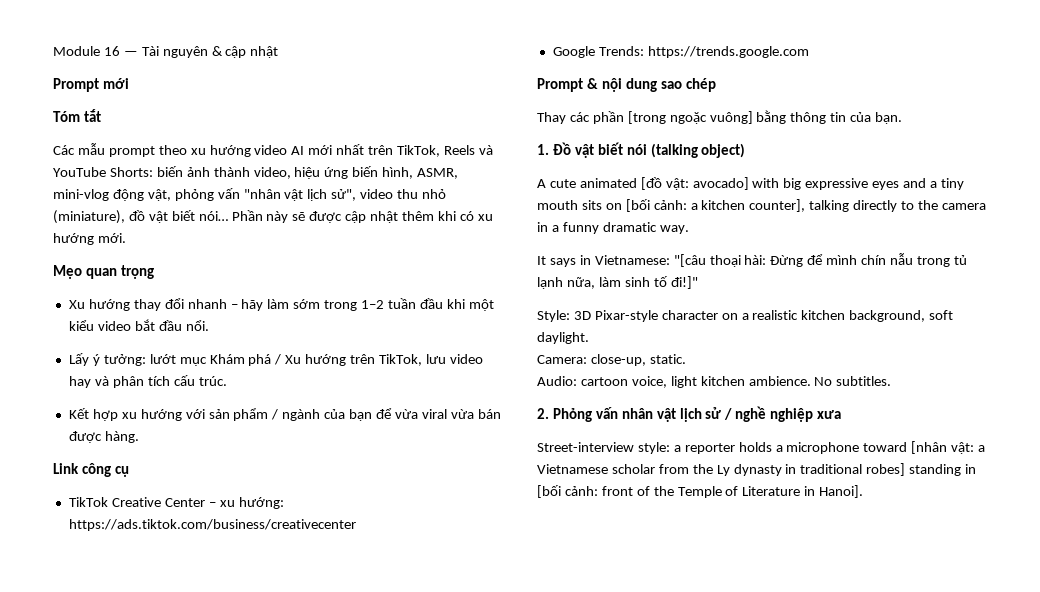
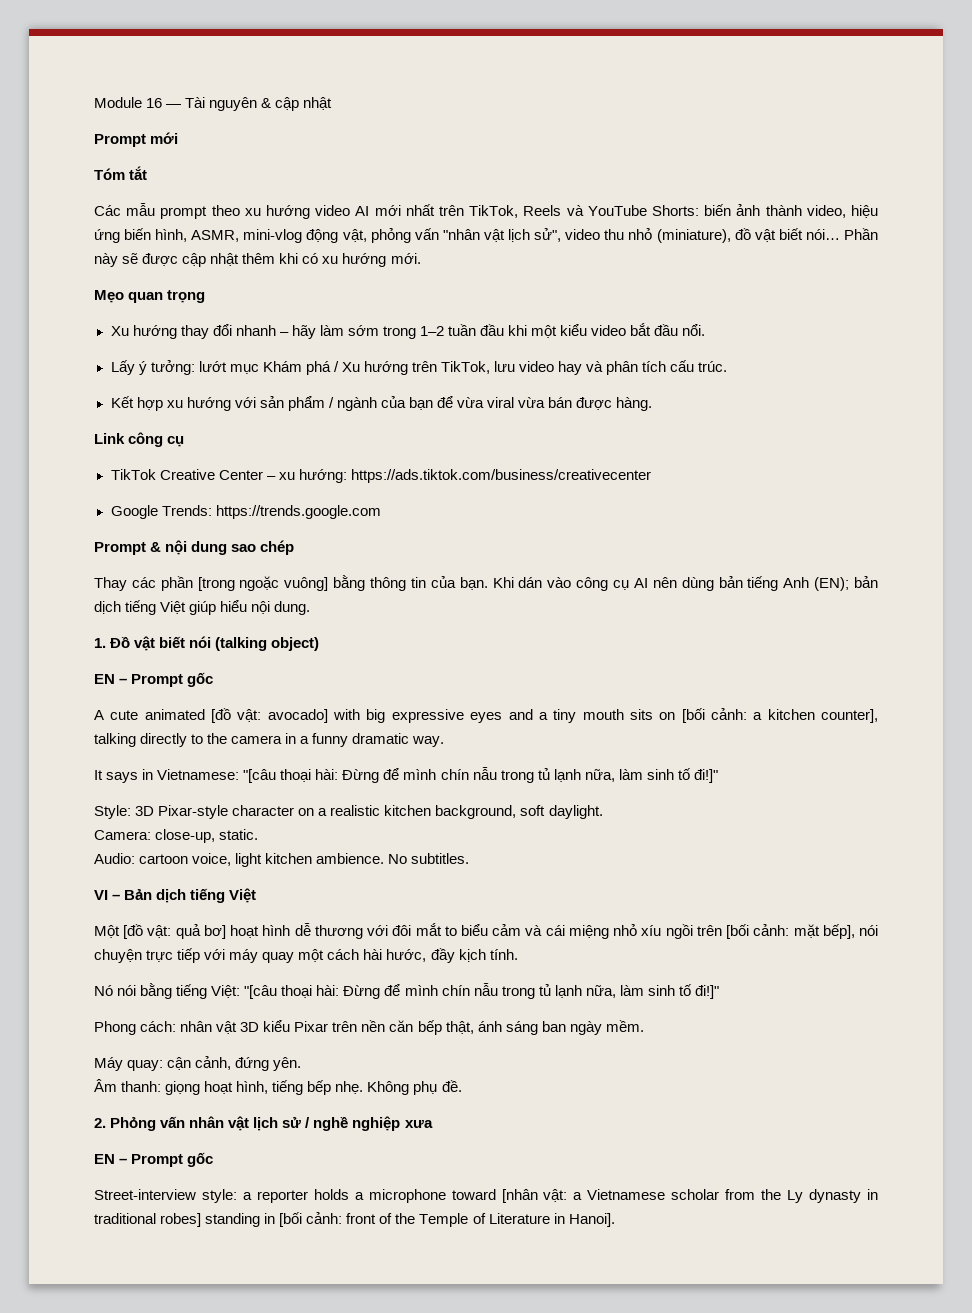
(903, 118) none -> [492,576,878,591] [94,600,311,615] Khi dán vào công cụ AI nên dùng bản tiếng Anh (EN); bản dịch tiếng Việt giúp hiểu nội dung.
(746, 150) none -> [94,672,214,687] // EN – Prompt gốc
(892, 381) none -> [94,888,257,903] [94,923,879,939] [94,948,518,963] [94,983,719,999] [94,1020,644,1035] [94,1056,302,1071] [94,1079,462,1095] // VI – Bản dịch tiếng Việt // Một [đồ vật: quả bơ] hoạt hình dễ thương với đôi mắt to biểu cảm và cái miệng nhỏ xíu ngồi trên [bối cảnh: mặt bếp], nói chuyện trực tiếp với máy quay một cách hài hước, đầy kịch tính. // Nó nói bằng tiếng Việt: "[câu thoại hài: Đừng để mình chín nẫu trong tủ lạnh nữa, làm sinh tố đi!]" // Phong cách: nhân vật 3D kiểu Pixar trên nền căn bếp thật, ánh sáng ban ngày mềm. // Máy quay: cận cảnh, đứng yên. // Âm thanh: giọng hoạt hình, tiếng bếp nhẹ. Không phụ đề.
(842, 414) none -> [94,1152,214,1167] // EN – Prompt gốc

